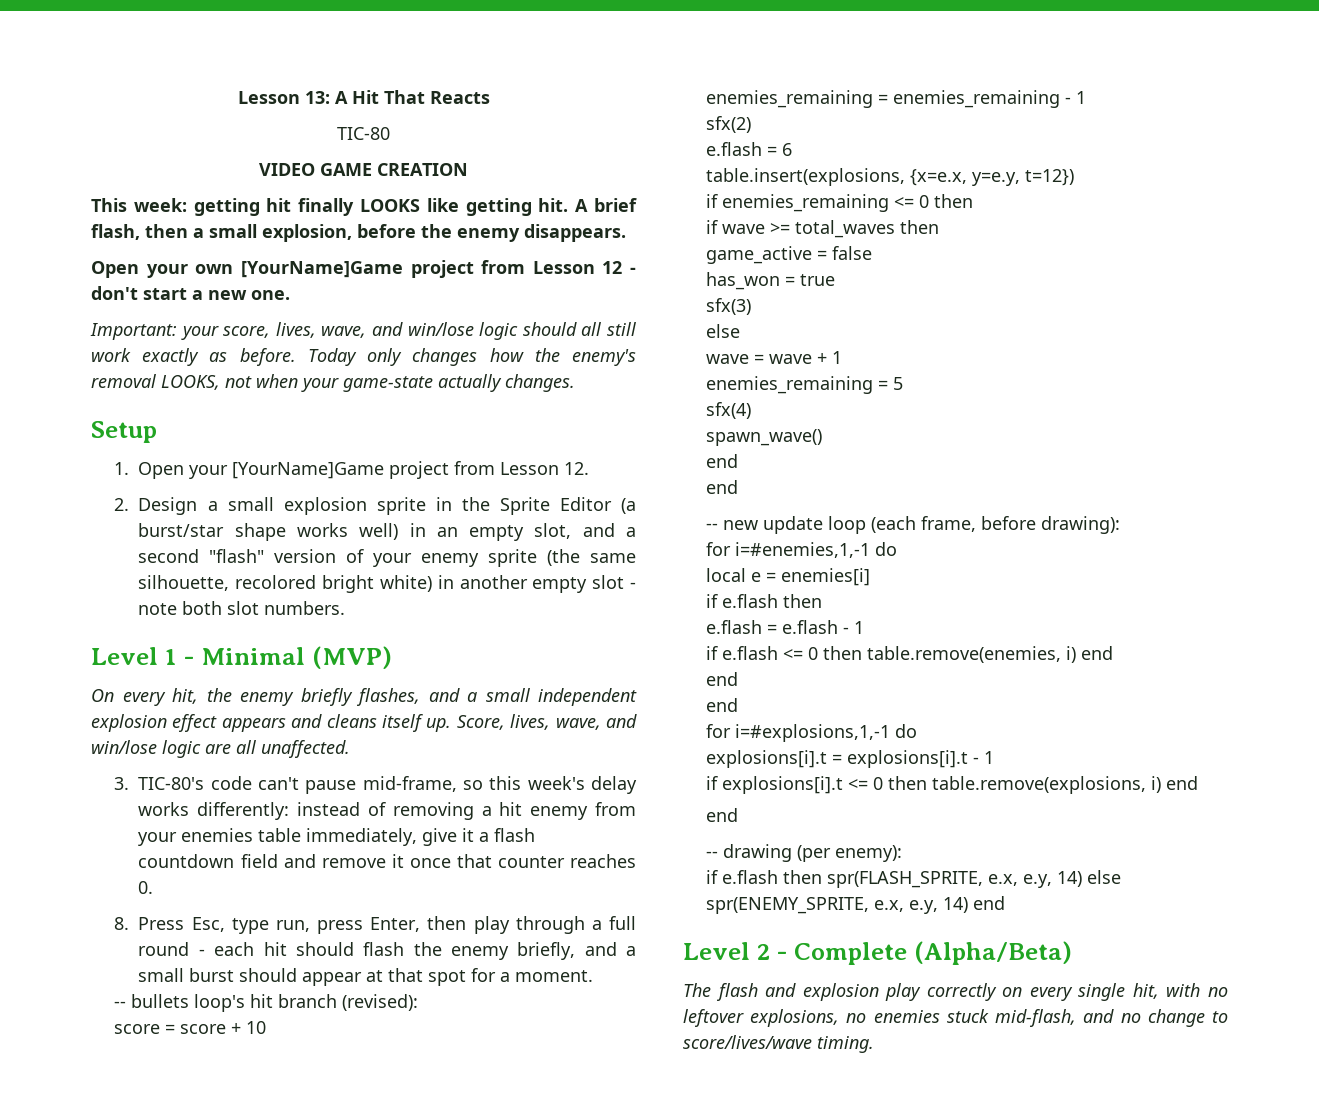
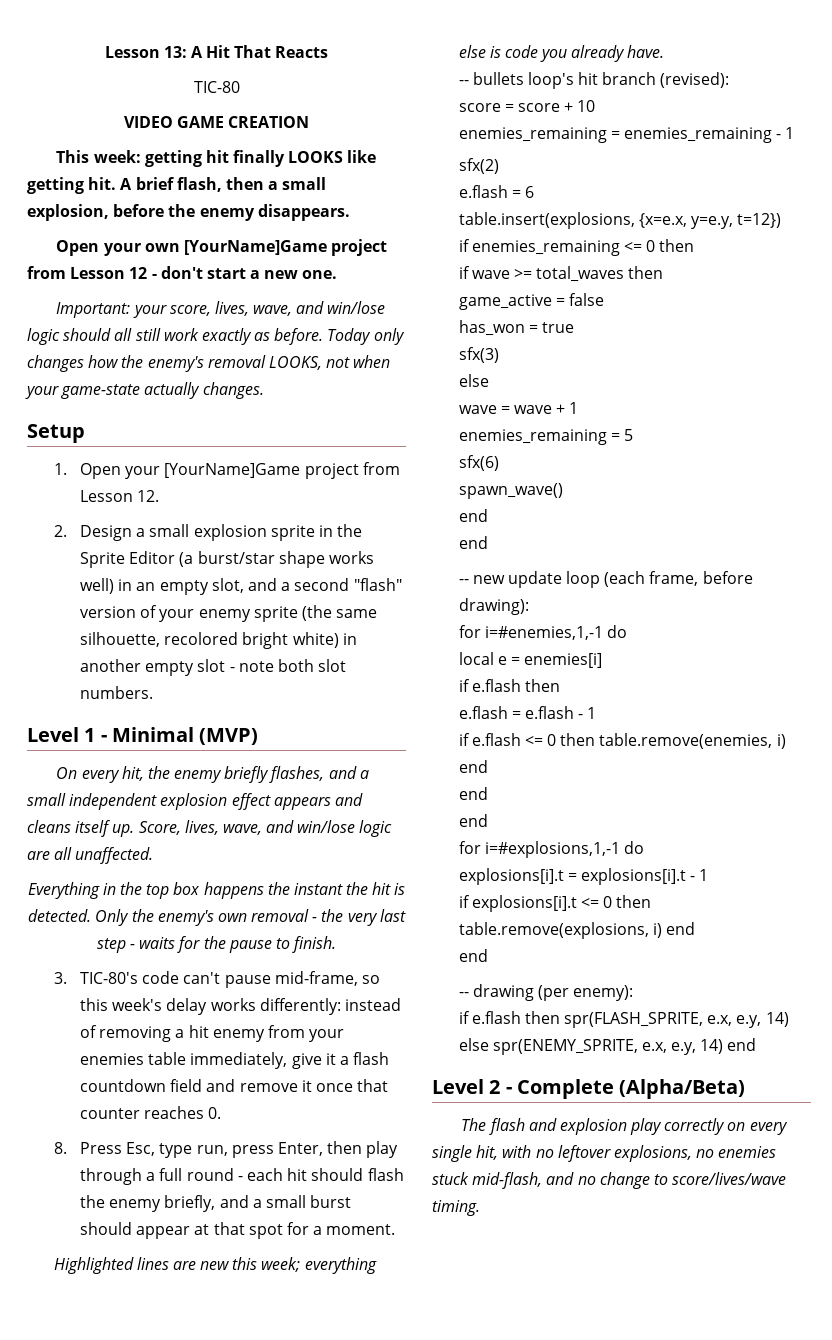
(350, 749) none -> [27,882,406,899] [28,909,406,926] [96,936,337,953] // Everything in the top box happens the instant the hit is detected. Only the enemy's own removal - the very last step - waits for the pause to finish.
(594, 976) none -> [53,1257,377,1274] [458,45,665,62] // Highlighted lines are new this week; everything else is code you already have.
[706,402,752,419] sfx(4) -> [458,455,499,471] sfx(6)

